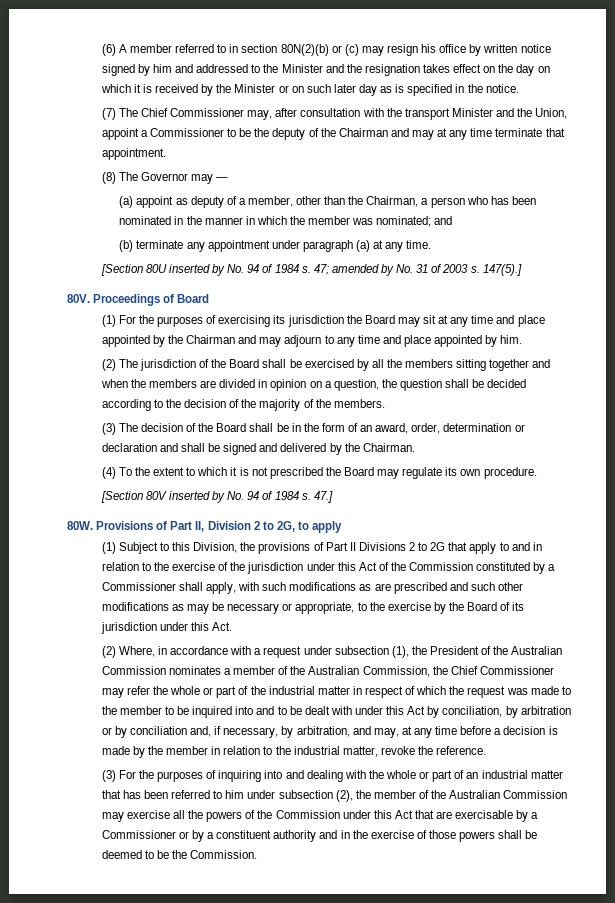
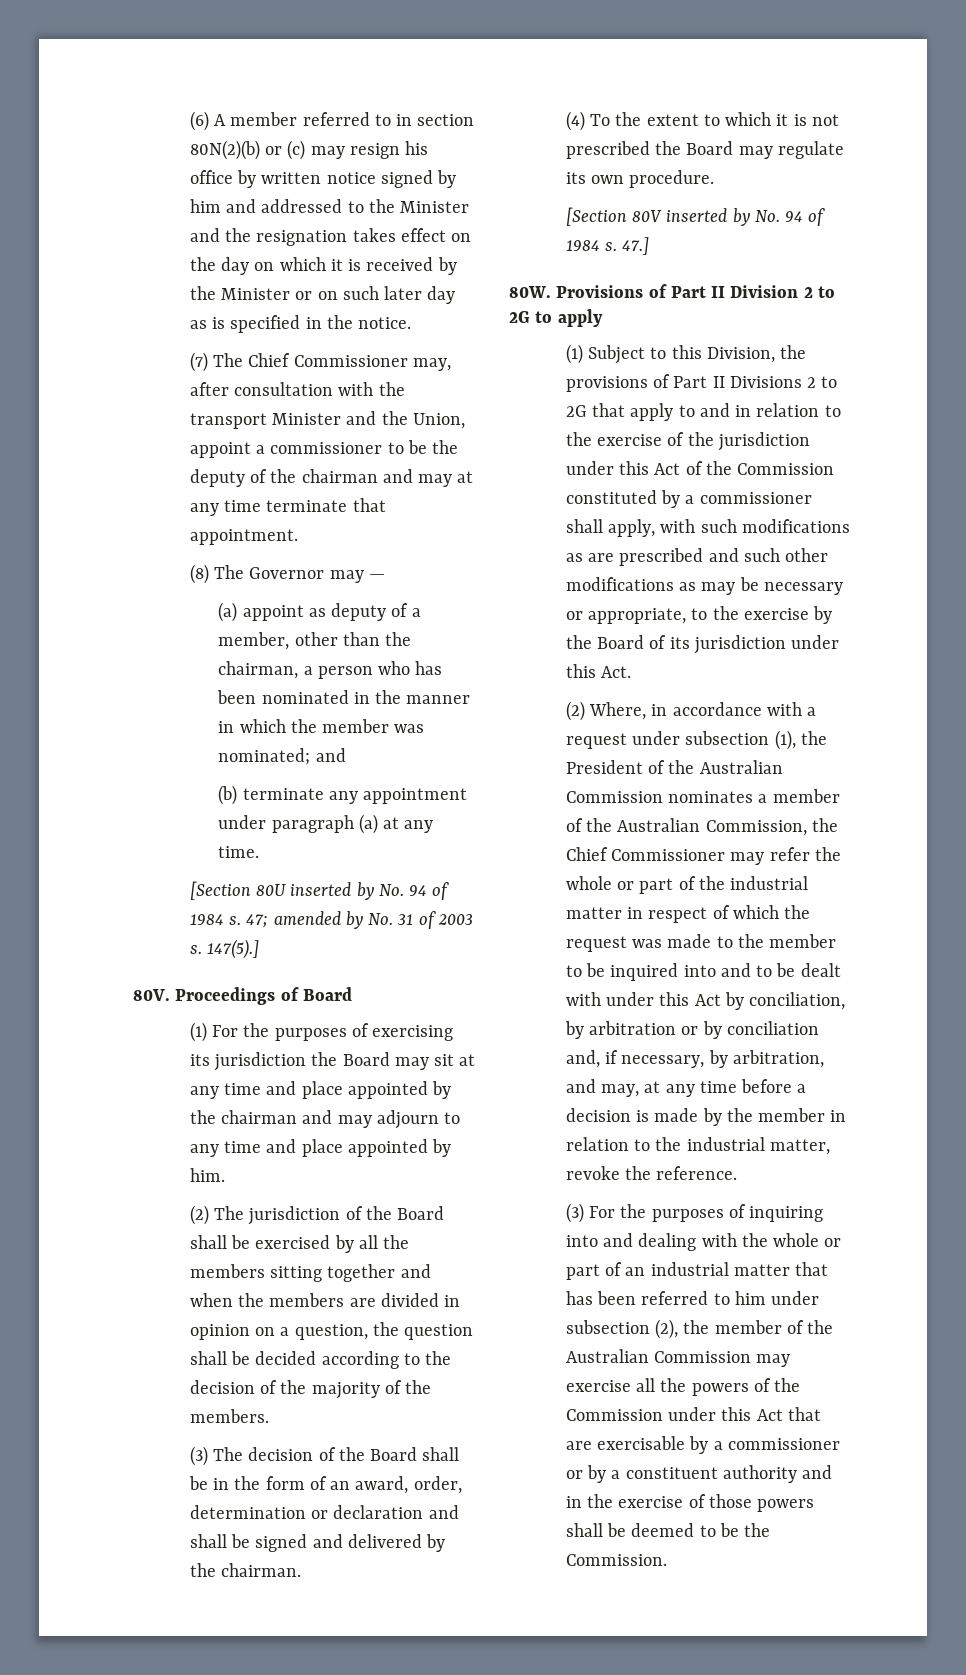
[150,128,225,137] Commissioner -> [270,442,383,454] commissioner
[338,128,388,137] Chairman -> [301,469,378,483] chairman
[366,196,419,207] Chairman, -> [218,661,299,679] chairman,
[186,335,236,344] Chairman -> [221,1110,298,1124] chairman
[362,443,415,452] Chairman. -> [221,1563,302,1577] chairman.
[195,521,205,532] II, -> [711,286,726,298] II
[276,521,295,532] 2G, -> [509,311,530,323] 2G
[101,582,176,591] Commissioner -> [699,492,812,504] commissioner
[101,830,176,839] Commissioner -> [727,1438,840,1450] commissioner

